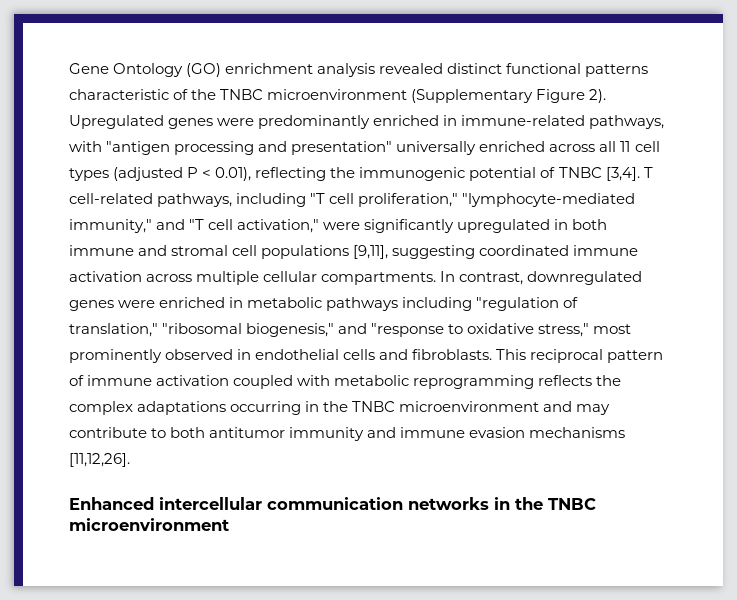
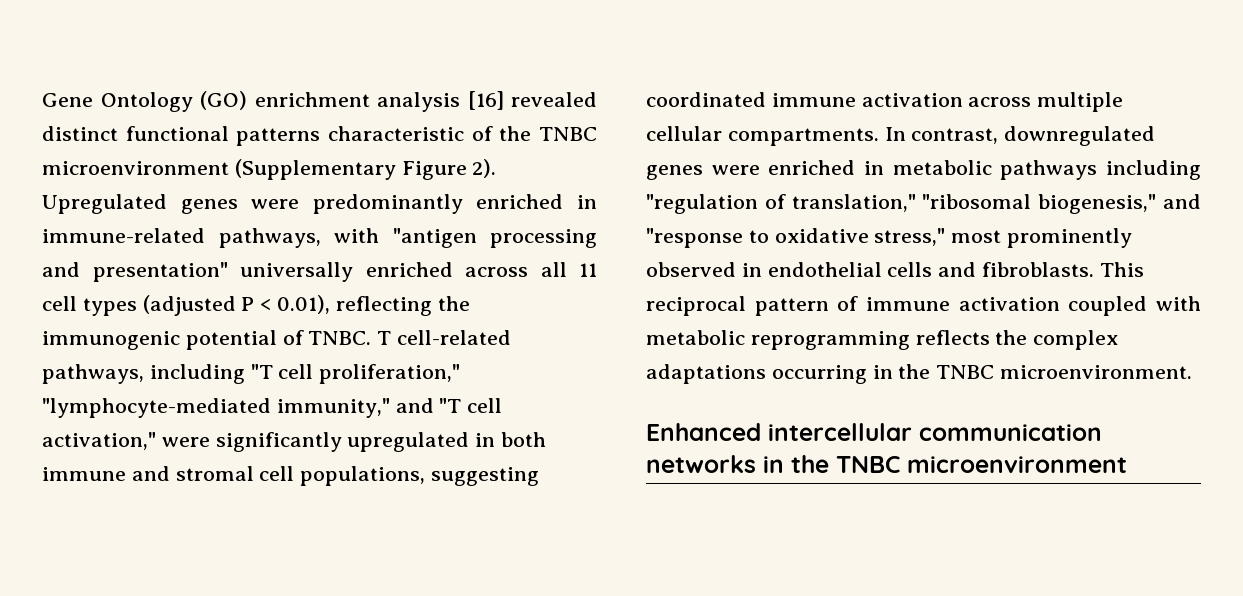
(376, 70) none -> [467,91,504,110] [16]
[558,167,640,181] TNBC [3,4]. -> [308,331,372,345] TNBC.
[261,245,389,259] populations [9,11], -> [300,466,426,486] populations,
[399,401,611,415] [69,427,626,441] [69,453,130,467] microenvironment and may contribute to both antitumor immunity and immune evasion mechanisms [11,12,26]. -> [1000,365,1193,379] microenvironment.

